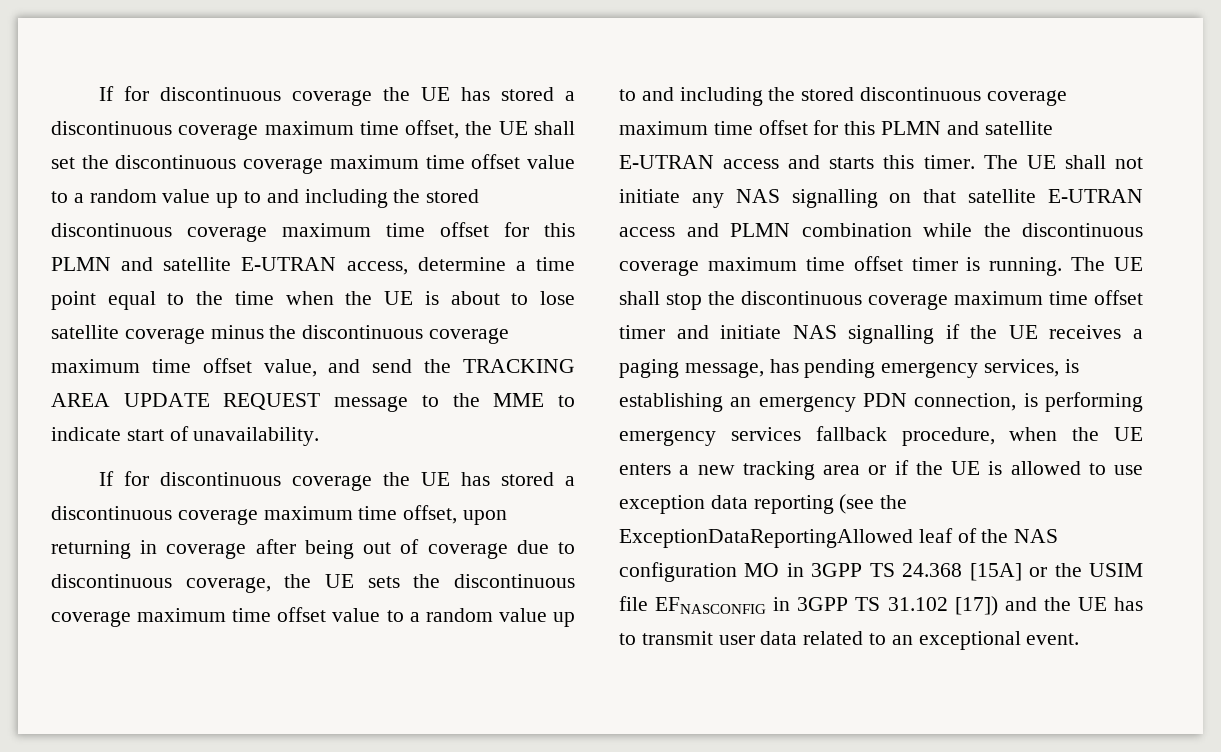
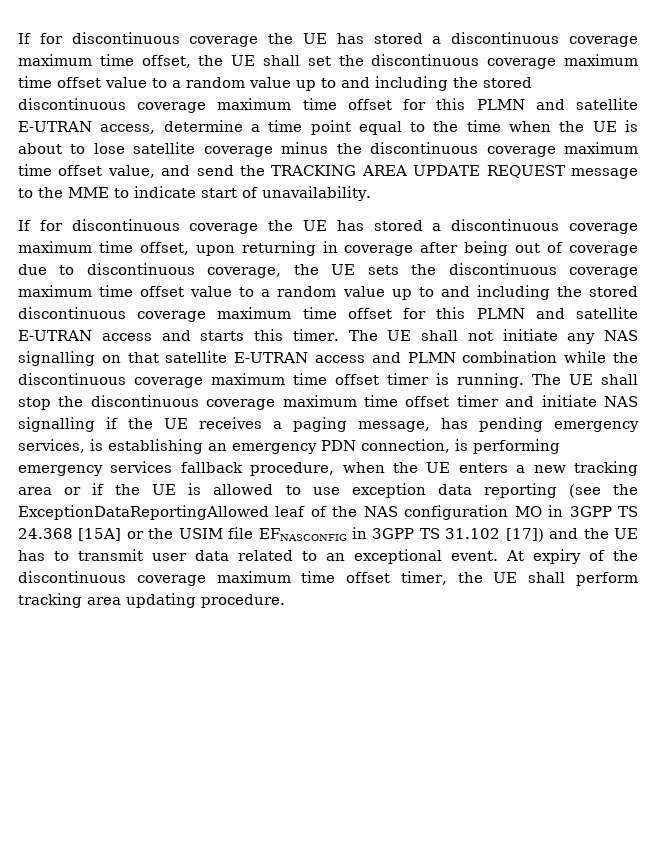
(1080, 639) none -> [506,549,638,564] [18,571,639,586] [18,593,285,608] At expiry of the discontinuous coverage maximum time offset timer, the UE shall perform tracking area updating procedure.

